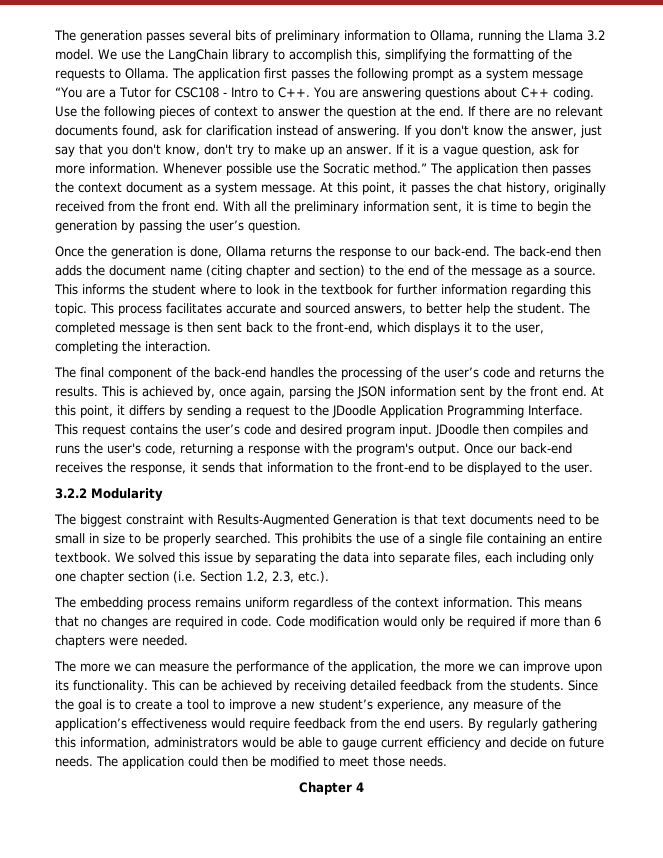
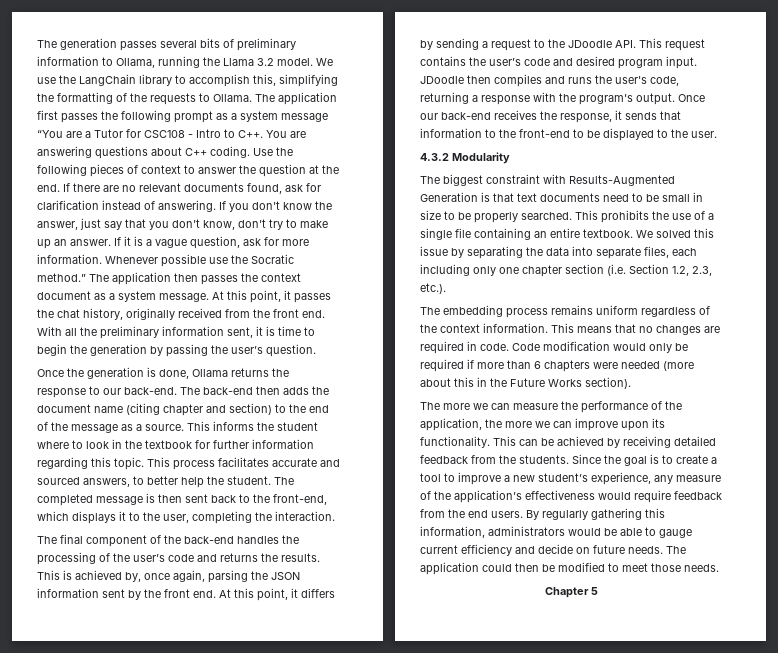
[380,405,583,418] Application Programming Interface. -> [615,40,636,48] API.
[55,488,87,499] 3.2.2 -> [420,153,449,161] 4.3.2
[142,635,188,646] needed. -> [621,361,694,371] [420,377,631,389] needed (more about this in the Future Works section).
[356,782,364,792] 4 -> [591,587,598,595] 5

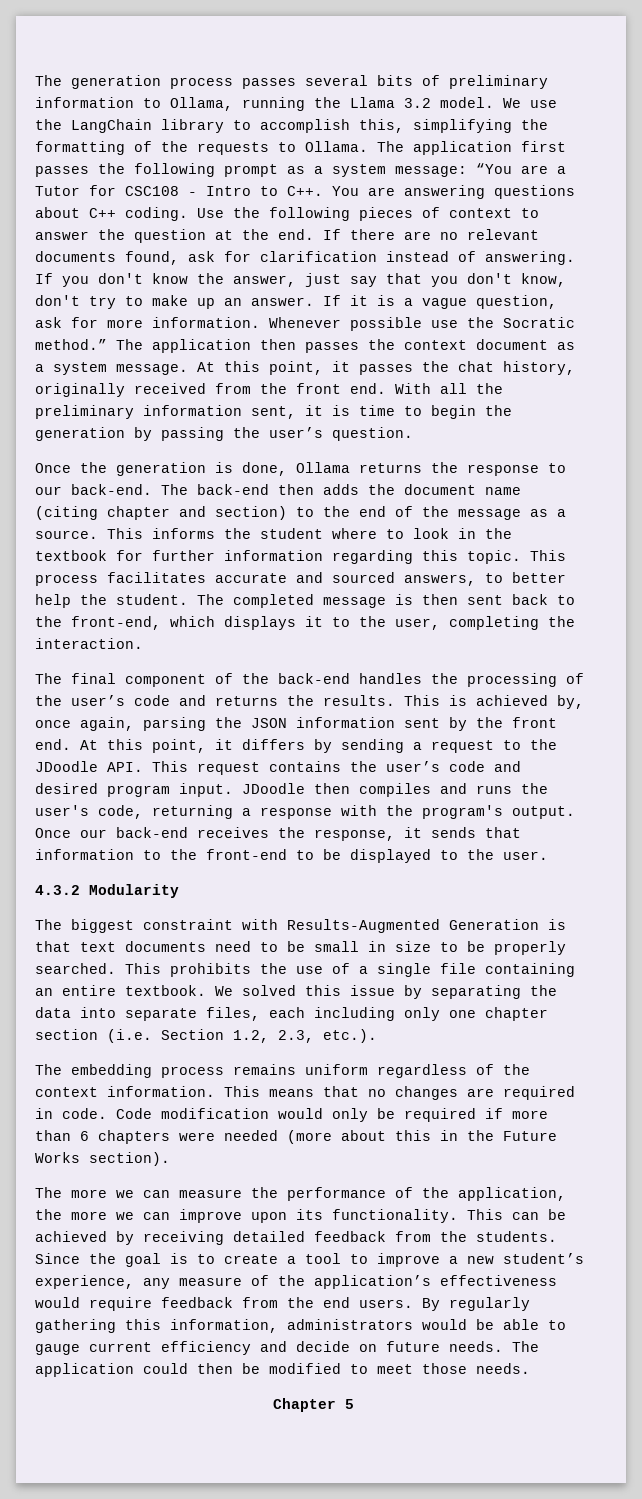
(117, 44) none -> [170,77,233,89] process
[281,113,328,122] message -> [395,166,467,177] message:

